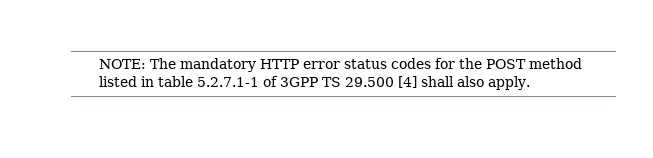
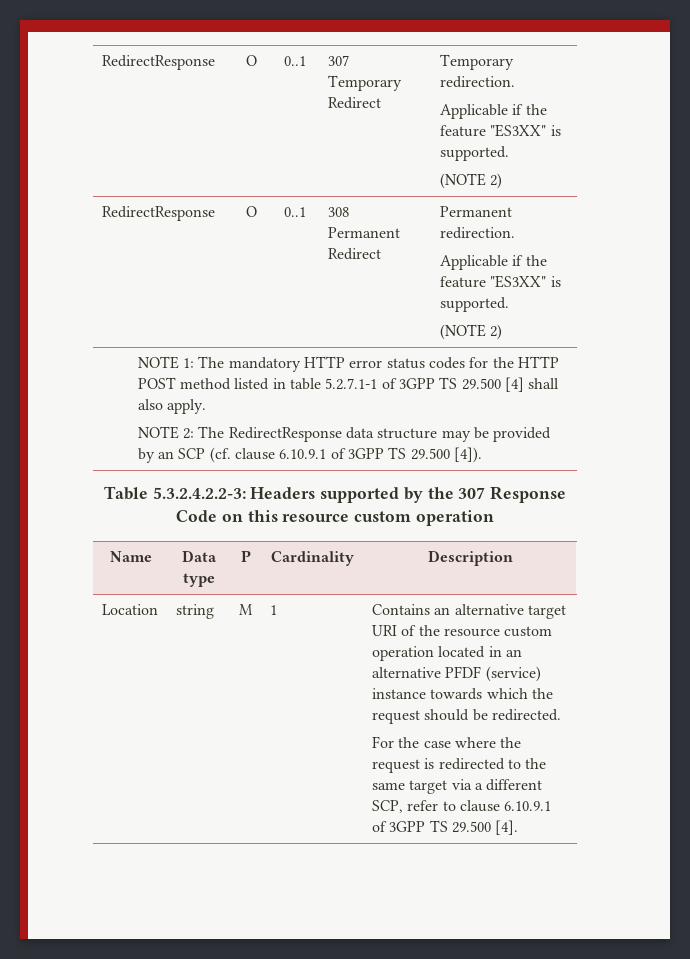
[98,59,146,69] NOTE: -> [101,55,215,70] [246,55,257,66] [284,56,306,66] [327,55,349,66] [327,75,402,91] [327,97,381,109] [439,54,514,70] [439,76,515,88] [439,104,547,119] [439,124,561,137] [439,146,509,161] [439,173,503,189] [101,206,215,221] [246,206,257,217] [284,207,306,217] [327,207,349,217] [327,227,400,238] [327,248,381,260] [439,206,512,217] [439,227,515,239] [439,255,547,270] [439,275,561,288] [439,297,509,312] [439,324,503,340] [137,356,194,369] RedirectResponse | O | 0..1 | 307 Temporary Redirect | Temporary redirection. // Applicable if the feature "ES3XX" is supported. // (NOTE 2) // RedirectResponse | O | 0..1 | 308 Permanent Redirect | Permanent redirection. // Applicable if the feature "ES3XX" is supported. // (NOTE 2) // NOTE 1:
(482, 63) none -> [517,356,559,368] HTTP
(530, 83) none -> [137,426,552,442] [137,447,482,463] [103,486,567,503] [176,510,494,526] [109,551,152,562] [181,550,217,562] [182,573,215,587] [240,550,251,562] [271,551,354,566] [427,550,513,566] [101,604,158,615] [175,604,214,619] [239,604,253,615] [269,605,277,615] [371,604,566,619] [371,625,553,637] [371,646,522,661] [371,666,541,682] [371,688,553,700] [371,709,561,724] [371,736,522,748] [371,758,547,773] [371,779,543,794] [371,800,552,813] [371,820,519,835] // NOTE 2: The RedirectResponse data structure may be provided by an SCP (cf. clause 6.10.9.1 of 3GPP TS 29.500 [4]). // Table 5.3.2.4.2.2-3: Headers supported by the 307 Response Code on this resource custom operation // Name | Data type | P | Cardinality | Description // Location | string | M | 1 | Contains an alternative target URI of the resource custom operation located in an alternative PFDF (service) instance towards which the request should be redirected. // For the case where the request is redirected to the same target via a different SCP, refer to clause 6.10.9.1 of 3GPP TS 29.500 [4].

